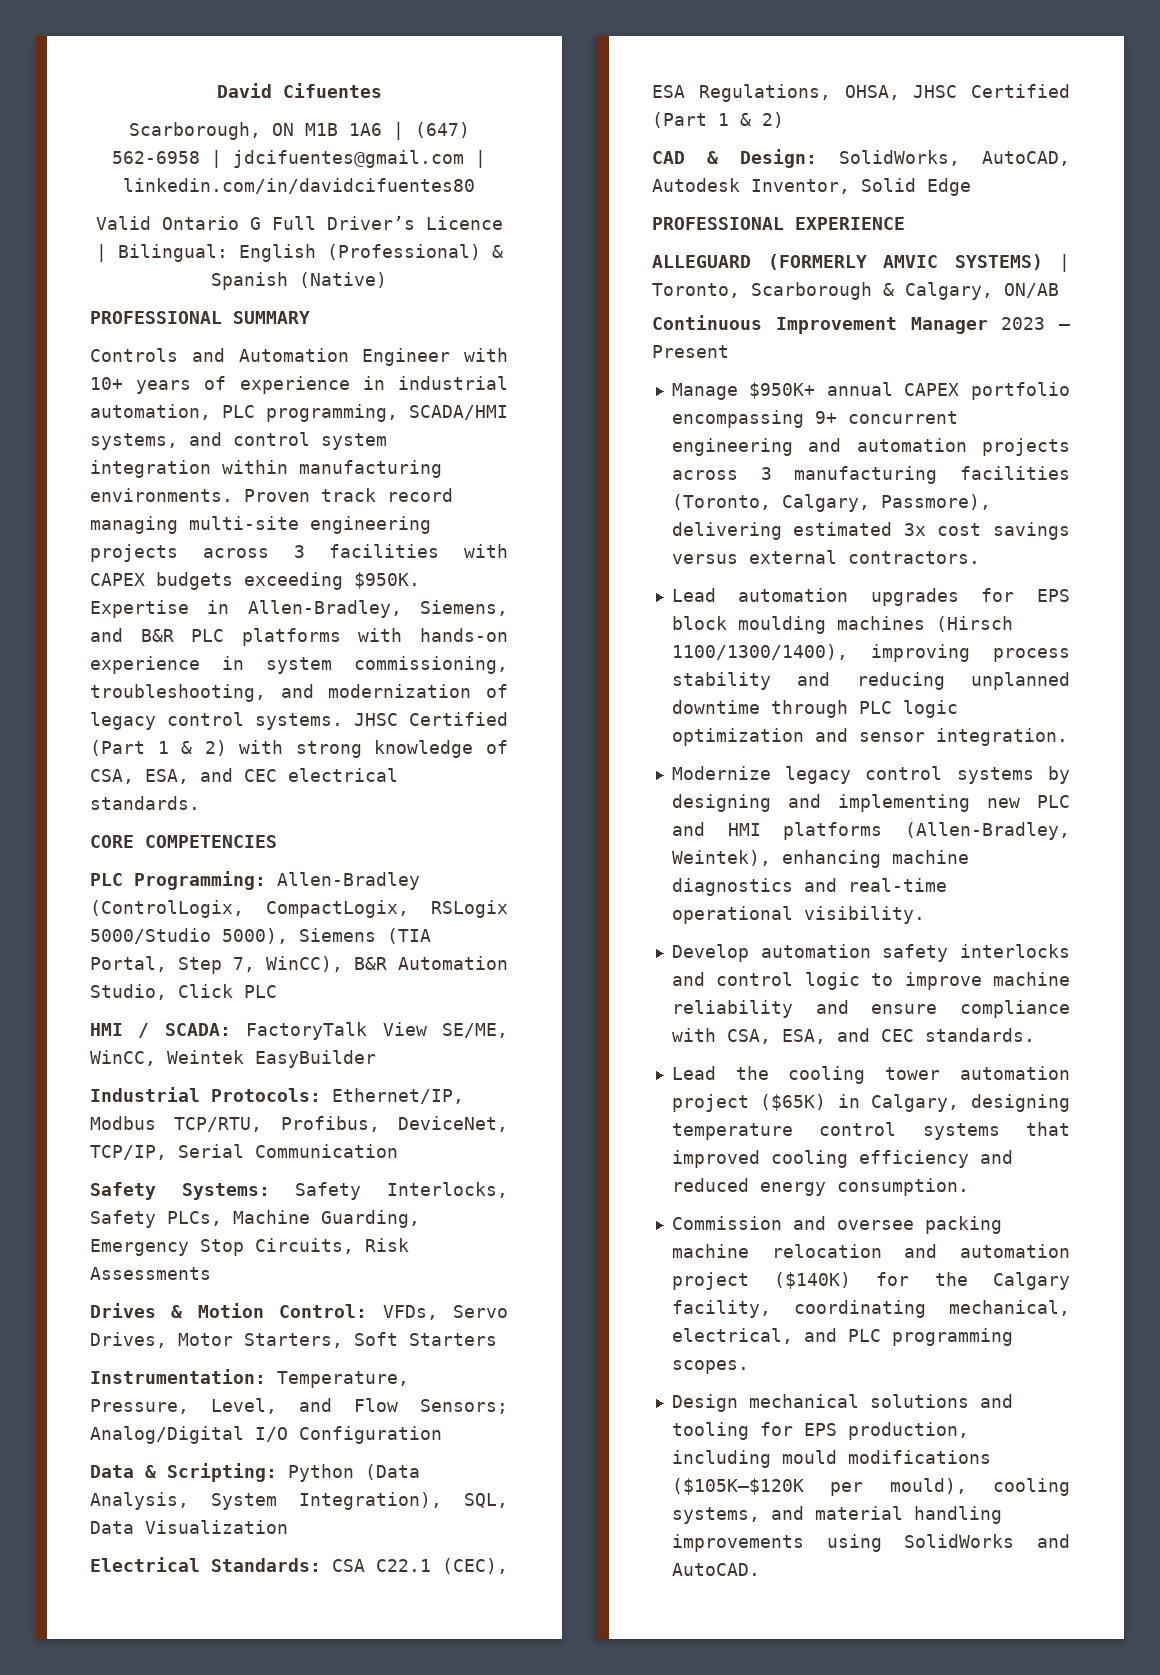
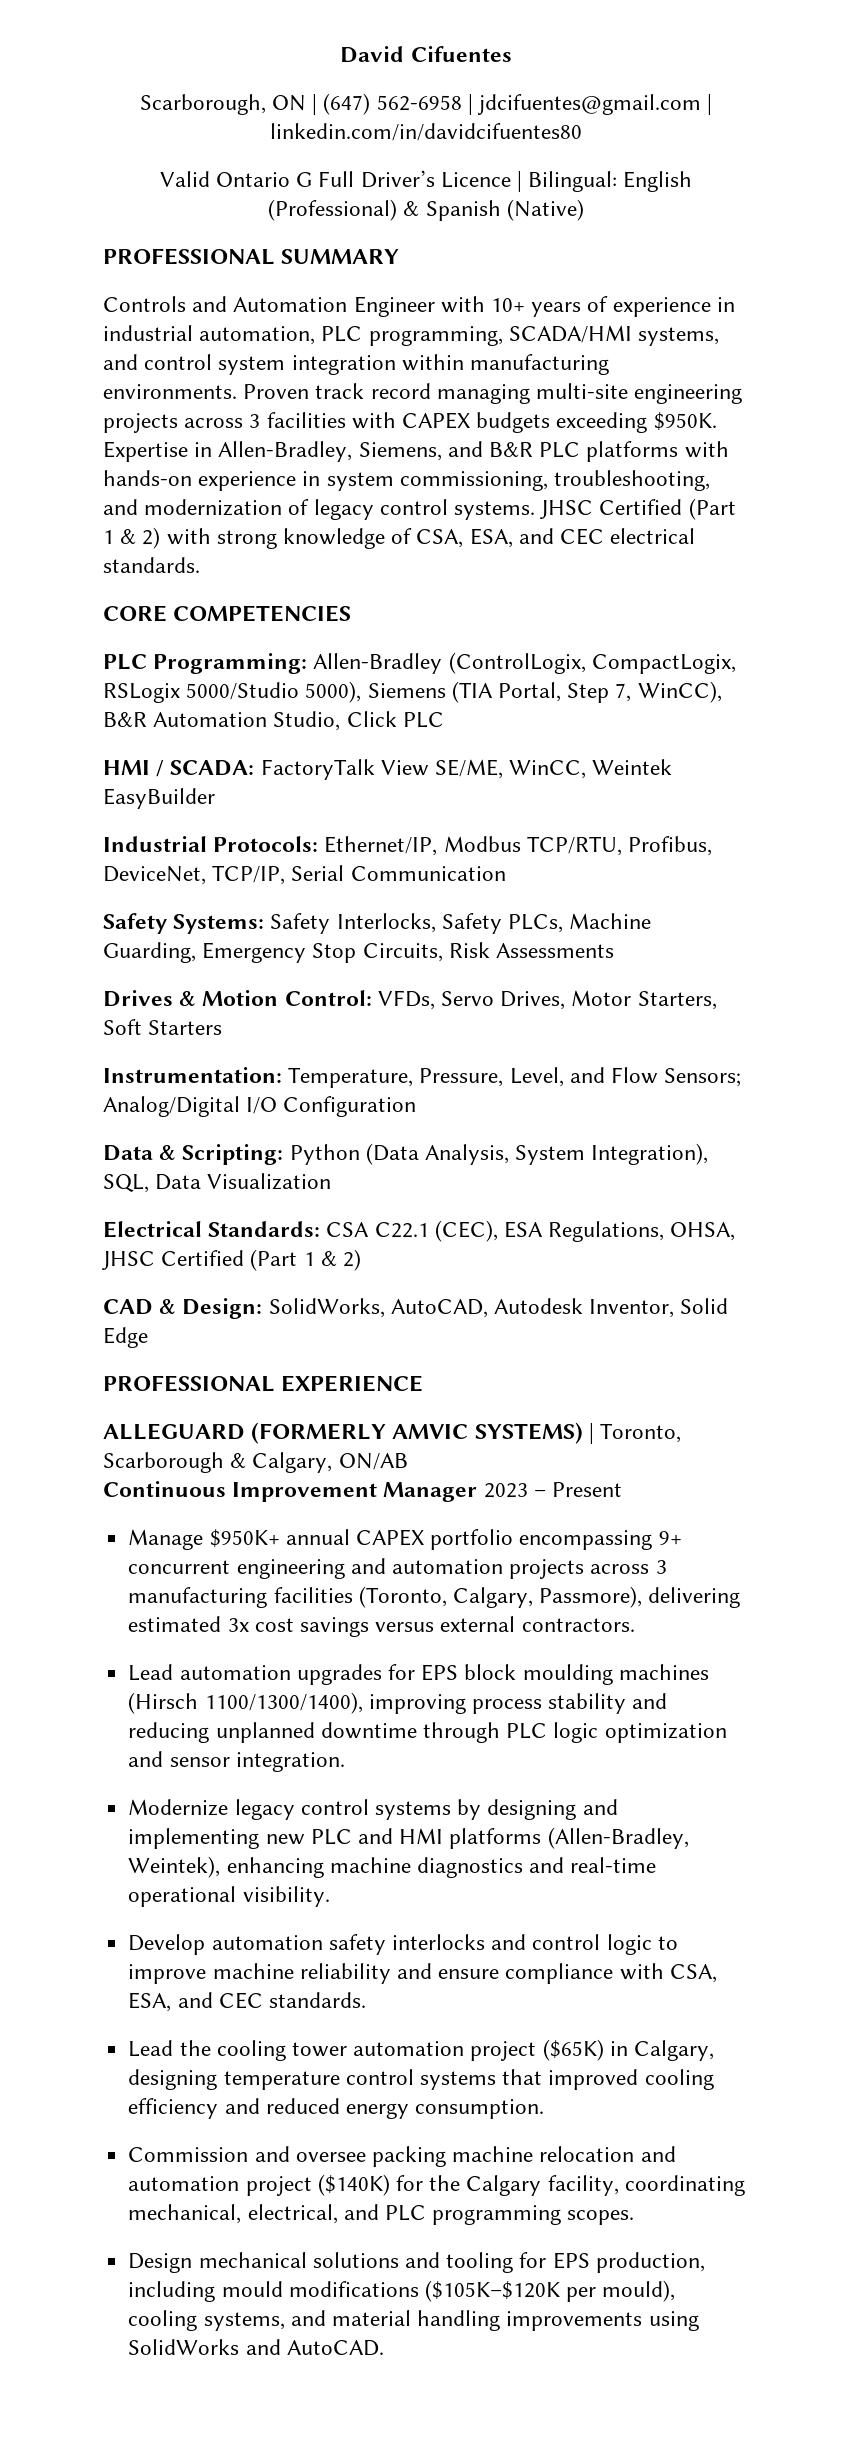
[304,123,382,136] M1B 1A6 -> (306, 103) none

